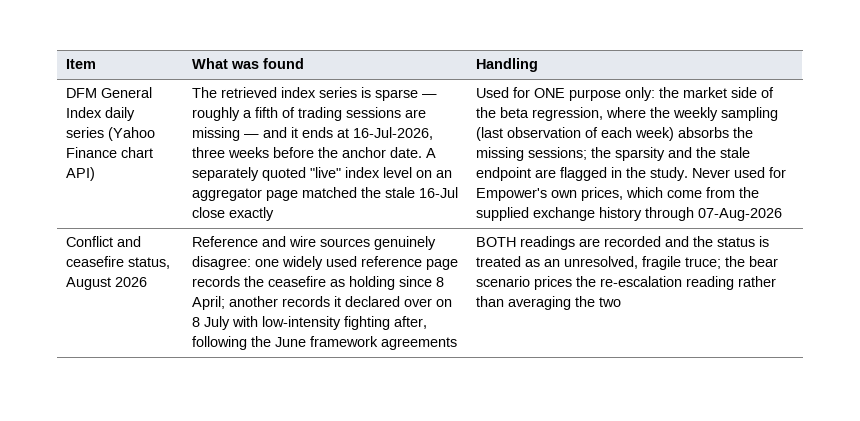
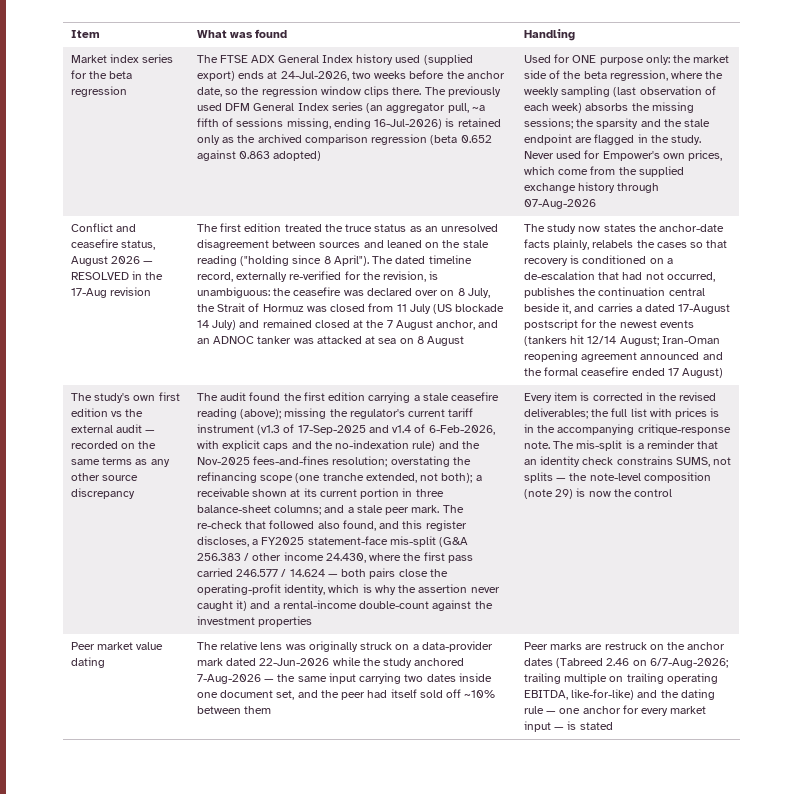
[66,87,153,98] [66,107,136,121] [66,127,156,141] [66,147,154,158] [66,167,96,181] [192,87,438,101] [192,107,427,121] [192,127,434,141] [192,147,437,158] [192,167,453,181] [192,187,459,201] [192,207,275,221] DFM General Index daily series (Yahoo Finance chart API) | The retrieved index series is sparse — roughly a fifth of trading sessions are missing — and it ends at 16-Jul-2026, three weeks before the anchor date. A separately quoted "live" index level on an aggregator page matched the stale 16-Jul close exactly -> [70,54,174,63] [70,70,133,79] [70,86,127,97] [196,54,473,65] [196,70,505,81] [196,86,501,97] [196,102,485,113] [196,118,501,129] [196,134,492,145] [196,150,322,161] Market index series for the beta regression | The FTSE ADX General Index history used (supplied export) ends at 24-Jul-2026, two weeks before the anchor date, so the regression window clips there. The previously used DFM General Index series (an aggregator pull, ~a fifth of sessions missing, ending 16-Jul-2026) is retained only as the archived comparison regression (beta 0.652 against 0.863 adopted)
[192,236,437,250] [192,256,459,270] [192,276,445,290] [192,296,453,310] [192,316,428,330] [192,336,458,350] [476,236,770,250] [476,256,779,270] [476,276,777,290] [476,296,622,310] | Reference and wire sources genuinely disagree: one widely used reference page records the ceasefire as holding since 8 April; another records it declared over on 8 July with low-intensity fighting after, following the June framework agreements | BOTH readings are recorded and the status is treated as an unresolved, fragile truce; the bear scenario prices the re-escalation reading rather than averaging the two -> [143,261,154,264] [70,271,164,280] [70,287,152,298] [196,223,499,232] [196,239,489,250] [196,255,472,266] [196,271,439,282] [196,287,490,298] [196,303,505,314] [196,319,499,330] [196,336,465,346] [523,224,725,234] [523,239,728,250] [523,255,673,266] [523,271,715,282] [523,287,705,298] [523,303,731,314] [523,319,694,330] [523,335,720,346] [523,351,723,362] [523,367,724,378] [70,392,180,403] [70,408,144,417] [70,424,156,433] [70,441,157,449] [70,457,170,467] [70,473,139,481] [70,488,135,499] [196,392,500,403] [196,408,474,419] [196,424,495,435] [196,440,480,451] [196,456,471,467] [196,472,482,483] [196,488,444,499] [196,505,464,515] [196,520,467,531] [196,536,469,547] [196,552,473,563] [196,568,448,579] [196,584,500,595] [196,600,493,611] [196,616,313,627] [523,392,717,403] [523,408,720,419] [523,424,731,435] [523,440,719,451] [523,456,732,467] [523,472,711,483] [523,488,673,499] [70,642,164,650] [70,657,105,668] [196,641,493,652] [196,657,465,668] [196,673,492,684] [196,689,496,700] [196,706,272,714] [523,642,726,650] [523,658,728,668] [523,673,718,684] [523,689,715,700] [523,705,707,716] [523,721,613,732] — RESOLVED in the 17-Aug revision | The first edition treated the truce status as an unresolved disagreement between sources and leaned on the stale reading ("holding since 8 April"). The dated timeline record, externally re-verified for the revision, is unambiguous: the ceasefire was declared over on 8 July, the Strait of Hormuz was closed from 11 July (US blockade 14 July) and remained closed at the 7 August anchor, and an ADNOC tanker was attacked at sea on 8 August | The study now states the anchor-date facts plainly, relabels the cases so that recovery is conditioned on a de-escalation that had not occurred, publishes the continuation central beside it, and carries a dated 17-August postscript for the newest events (tankers hit 12/14 August; Iran-Oman reopening agreement announced and the formal ceasefire ended 17 August) // The study's own first edition vs the external audit — recorded on the same terms as any other source discrepancy | The audit found the first edition carrying a stale ceasefire reading (above); missing the regulator's current tariff instrument (v1.3 of 17-Sep-2025 and v1.4 of 6-Feb-2026, with explicit caps and the no-indexation rule) and the Nov-2025 fees-and-fines resolution; overstating the refinancing scope (one tranche extended, not both); a receivable shown at its current portion in three balance-sheet columns; and a stale peer mark. The re-check that followed also found, and this register discloses, a FY2025 statement-face mis-split (G&A 256.383 / other income 24.430, where the first pass carried 246.577 / 14.624 — both pairs close the operating-profit identity, which is why the assertion never caught it) and a rental-income double-count against the investment properties | Every item is corrected in the revised deliverables; the full list with prices is in the accompanying critique-response note. The mis-split is a reminder that an identity check constrains SUMS, not splits — the note-level composition (note 29) is now the control // Peer market value dating | The relative lens was originally struck on a data-provider mark dated 22-Jun-2026 while the study anchored 7-Aug-2026 — the same input carrying two dates inside one document set, and the peer had itself sold off ~10% between them | Peer marks are restruck on the anchor dates (Tabreed 2.46 on 6/7-Aug-2026; trailing multiple on trailing operating EBITDA, like-for-like) and the dating rule — one anchor for every market input — is stated

